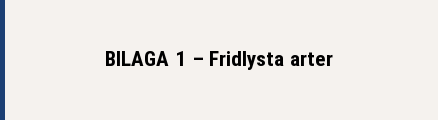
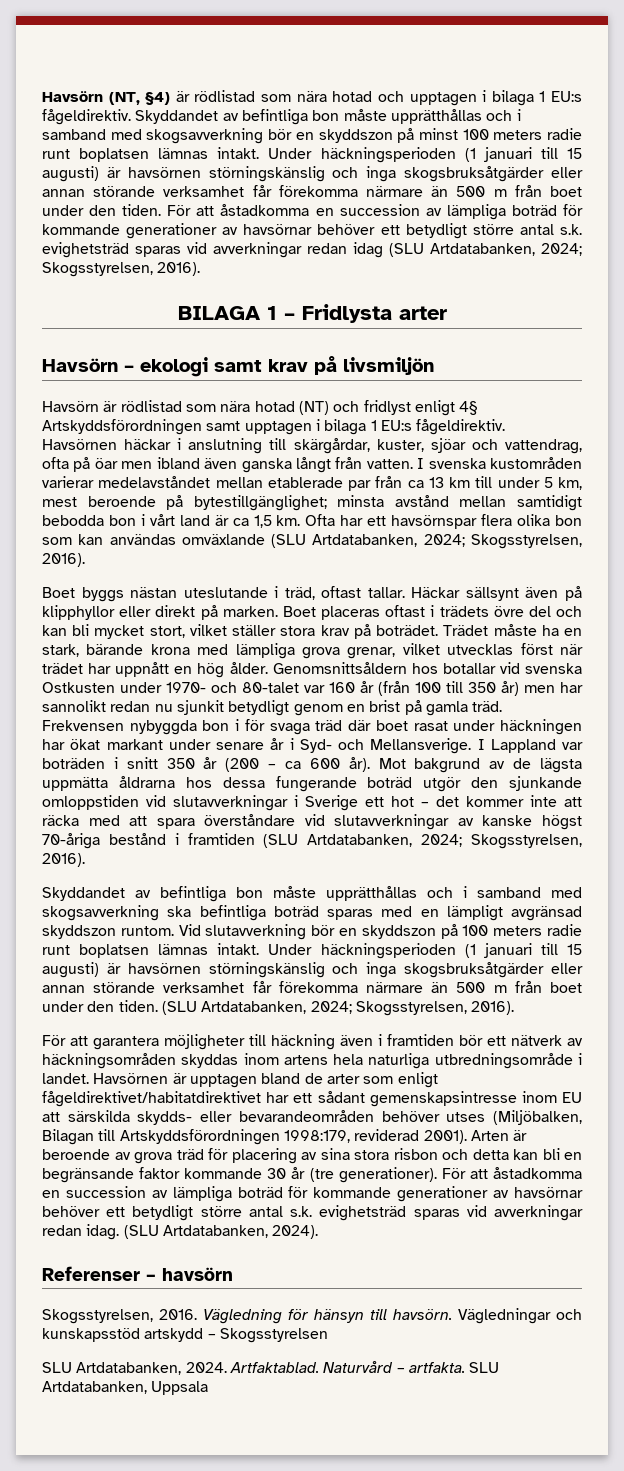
(105, 58) none -> [42,90,583,106] [42,109,521,125] [42,128,582,144] [42,147,582,163] [42,166,583,182] [42,185,582,197] [42,204,583,220] [42,223,582,239] [42,242,582,258] [42,262,201,277] Havsörn (NT, §4) är rödlistad som nära hotad och upptagen i bilaga 1 EU:s fågeldirektiv. Skyddandet av befintliga bon måste upprätthållas och i samband med skogsavverkning bör en skyddszon på minst 100 meters radie runt boplatsen lämnas intakt. Under häckningsperioden (1 januari till 15 augusti) är havsörnen störningskänslig och inga skogsbruksåtgärder eller annan störande verksamhet får förekomma närmare än 500 m från boet under den tiden. För att åstadkomma en succession av lämpliga boträd för kommande generationer av havsörnar behöver ett betydligt större antal s.k. evighetsträd sparas vid avverkningar redan idag (SLU Artdatabanken, 2024; Skogsstyrelsen, 2016). //
(333, 59) none -> [42,356,434,377] [42,400,478,416] [42,419,506,435] [42,438,582,454] [42,457,582,473] [42,476,582,491] [42,495,582,511] [42,514,582,529] [42,534,582,549] [42,553,85,567] [42,586,582,602] [42,605,582,620] [42,624,582,639] [42,643,583,659] [42,662,582,678] [42,681,583,696] [42,700,503,716] [42,719,583,735] [42,738,583,754] [42,757,582,773] [42,776,582,792] [42,795,582,811] [42,814,582,830] [42,833,582,849] [42,853,85,867] [42,886,582,902] [42,905,582,921] [42,924,582,940] [42,943,582,959] [42,962,583,978] [42,981,582,993] [42,1000,515,1016] [42,1034,583,1050] [42,1053,582,1069] [42,1072,438,1088] [42,1091,583,1107] [42,1110,582,1125] [42,1129,528,1145] [42,1148,582,1164] [42,1167,582,1183] [42,1186,584,1202] [42,1205,583,1221] [42,1224,319,1240] [42,1266,233,1281] [42,1308,582,1324] [42,1328,328,1343] [42,1361,500,1375] [42,1381,209,1395] // Havsörn – ekologi samt krav på livsmiljön // Havsörn är rödlistad som nära hotad (NT) och fridlyst enligt 4§ Artskyddsförordningen samt upptagen i bilaga 1 EU:s fågeldirektiv. Havsörnen häckar i anslutning till skärgårdar, kuster, sjöar och vattendrag, ofta på öar men ibland även ganska långt från vatten. I svenska kustområden varierar medelavståndet mellan etablerade par från ca 13 km till under 5 km, mest beroende på bytestillgänglighet; minsta avstånd mellan samtidigt bebodda bon i vårt land är ca 1,5 km. Ofta har ett havsörnspar flera olika bon som kan användas omväxlande (SLU Artdatabanken, 2024; Skogsstyrelsen, 2016). // Boet byggs nästan uteslutande i träd, oftast tallar. Häckar sällsynt även på klipphyllor eller direkt på marken. Boet placeras oftast i trädets övre del och kan bli mycket stort, vilket ställer stora krav på boträdet. Trädet måste ha en stark, bärande krona med lämpliga grova grenar, vilket utvecklas först när trädet har uppnått en hög ålder. Genomsnittsåldern hos botallar vid svenska Ostkusten under 1970- och 80-talet var 160 år (från 100 till 350 år) men har sannolikt redan nu sjunkit betydligt genom en brist på gamla träd. Frekvensen nybyggda bon i för svaga träd där boet rasat under häckningen har ökat markant under senare år i Syd- och Mellansverige. I Lappland var boträden i snitt 350 år (200 – ca 600 år). Mot bakgrund av de lägsta uppmätta åldrarna hos dessa fungerande boträd utgör den sjunkande omloppstiden vid slutavverkningar i Sverige ett hot – det kommer inte att räcka med att spara överståndare vid slutavverkningar av kanske högst 70-åriga bestånd i framtiden (SLU Artdatabanken, 2024; Skogsstyrelsen, 2016). // Skyddandet av befintliga bon måste upprätthållas och i samband med skogsavverkning ska befintliga boträd sparas med en lämpligt avgränsad skyddszon runtom. Vid slutavverkning bör en skyddszon på 100 meters radie runt boplatsen lämnas intakt. Under häckningsperioden (1 januari till 15 augusti) är havsörnen störningskänslig och inga skogsbruksåtgärder eller annan störande verksamhet får förekomma närmare än 500 m från boet under den tiden. (SLU Artdatabanken, 2024; Skogsstyrelsen, 2016). // För att garantera möjligheter till häckning även i framtiden bör ett nätverk av häckningsområden skyddas inom artens hela naturliga utbredningsområde i landet. Havsörnen är upptagen bland de arter som enligt fågeldirektivet/habitatdirektivet har ett sådant gemenskapsintresse inom EU att särskilda skydds- eller bevarandeområden behöver utses (Miljöbalken, Bilagan till Artskyddsförordningen 1998:179, reviderad 2001). Arten är beroende av grova träd för placering av sina stora risbon och detta kan bli en begränsande faktor kommande 30 år (tre generationer). För att åstadkomma en succession av lämpliga boträd för kommande generationer av havsörnar behöver ett betydligt större antal s.k. evighetsträd sparas vid avverkningar redan idag. (SLU Artdatabanken, 2024). // Referenser – havsörn // Skogsstyrelsen, 2016. Vägledning för hänsyn till havsörn. Vägledningar och kunskapsstöd artskydd – Skogsstyrelsen // SLU Artdatabanken, 2024. Artfaktablad. Naturvård – artfakta. SLU Artdatabanken, Uppsala

